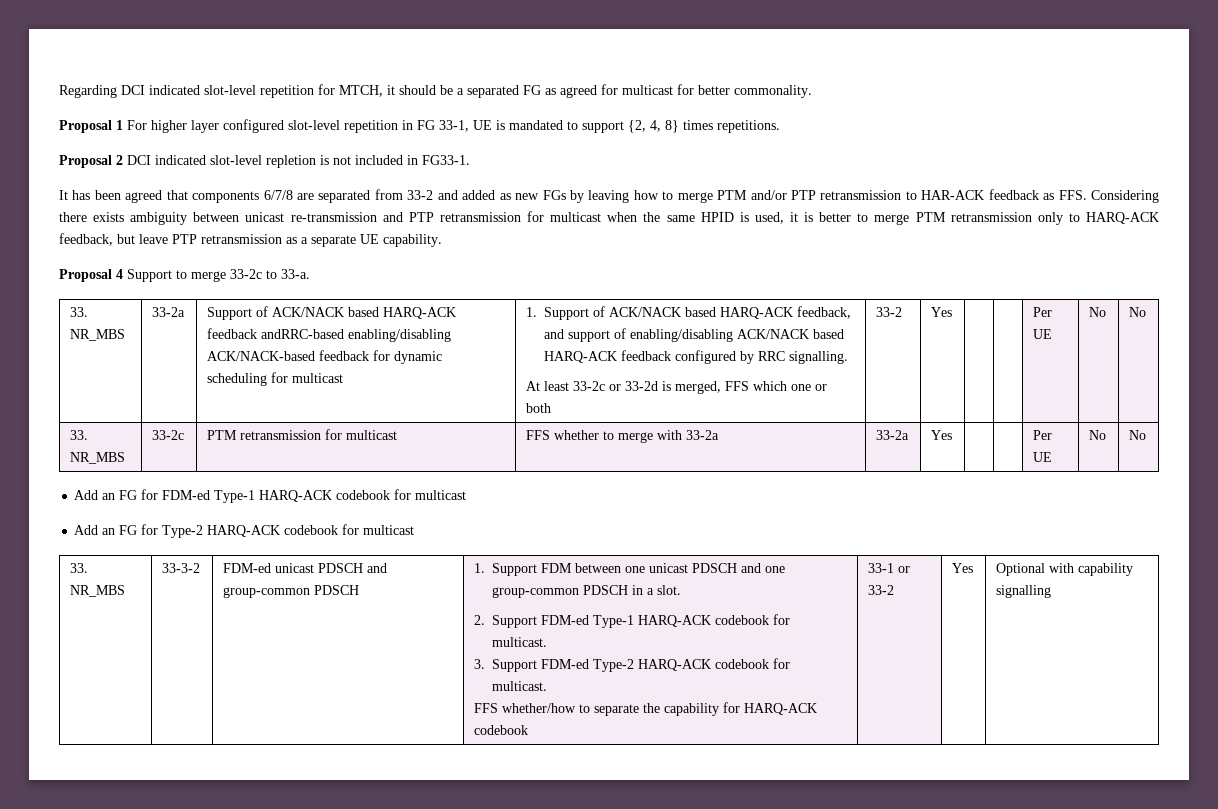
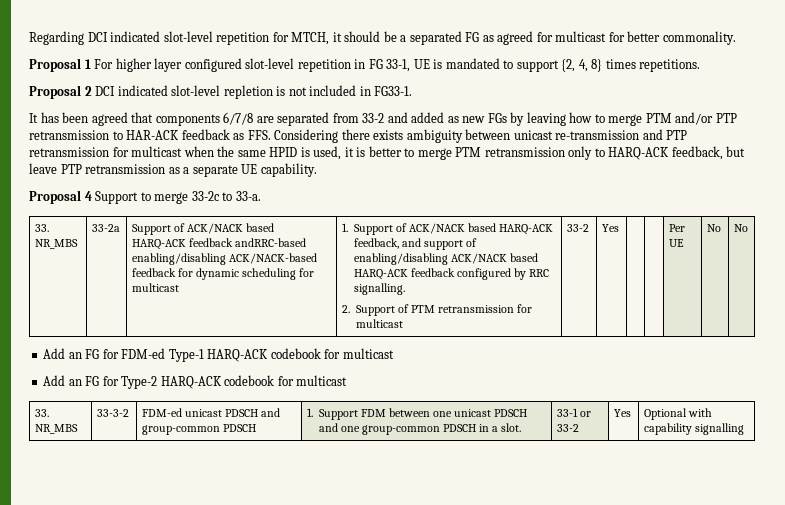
[525,381,827,394] [525,403,551,413] [875,307,902,317] [930,307,952,317] [1032,307,1052,317] [1032,329,1052,339] [1088,307,1106,317] [1128,307,1146,317] [69,430,88,440] [69,452,125,464] [151,430,184,440] [206,429,397,440] [525,430,719,443] [875,430,909,440] At least 33-2c or 33-2d is merged, FFS which one or both | 33-2 | Yes | | | Per UE | No | No // 33. NR_MBS | 33-2c | PTM retransmission for multicast | FFS whether to merge with 33-2a | 33-2a -> [341,304,533,316] [355,319,403,328] [566,224,589,232] 2. Support of PTM retransmission for multicast | 33-2
[473,614,790,628] [491,637,547,647] [473,658,790,672] [491,681,547,691] [473,702,817,716] [473,725,528,735] // 2. Support FDM-ed Type-1 HARQ-ACK codebook for multicast. // 3. Support FDM-ed Type-2 HARQ-ACK codebook for multicast. // FFS whether/how to separate the capability for HARQ-ACK codebook -> (522, 427) none

